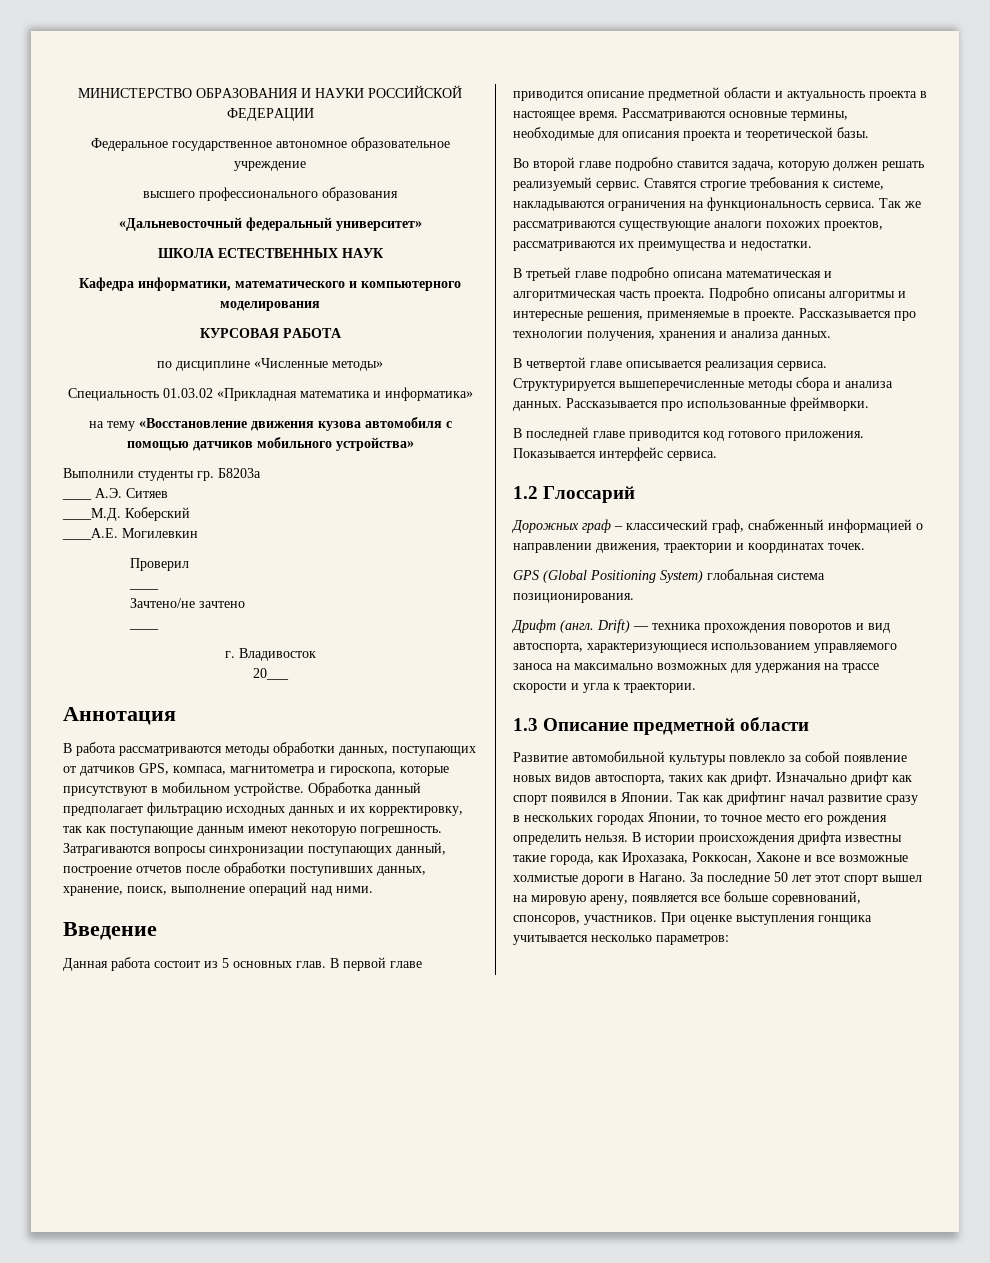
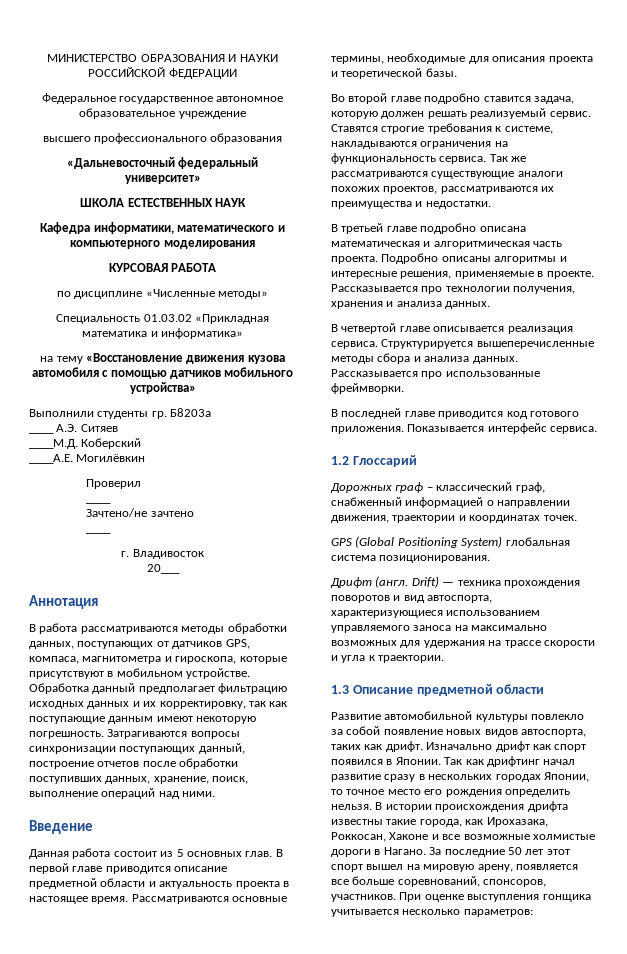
[122,528,198,538] Могилевкин -> [76,454,146,462] Могилёвкин

